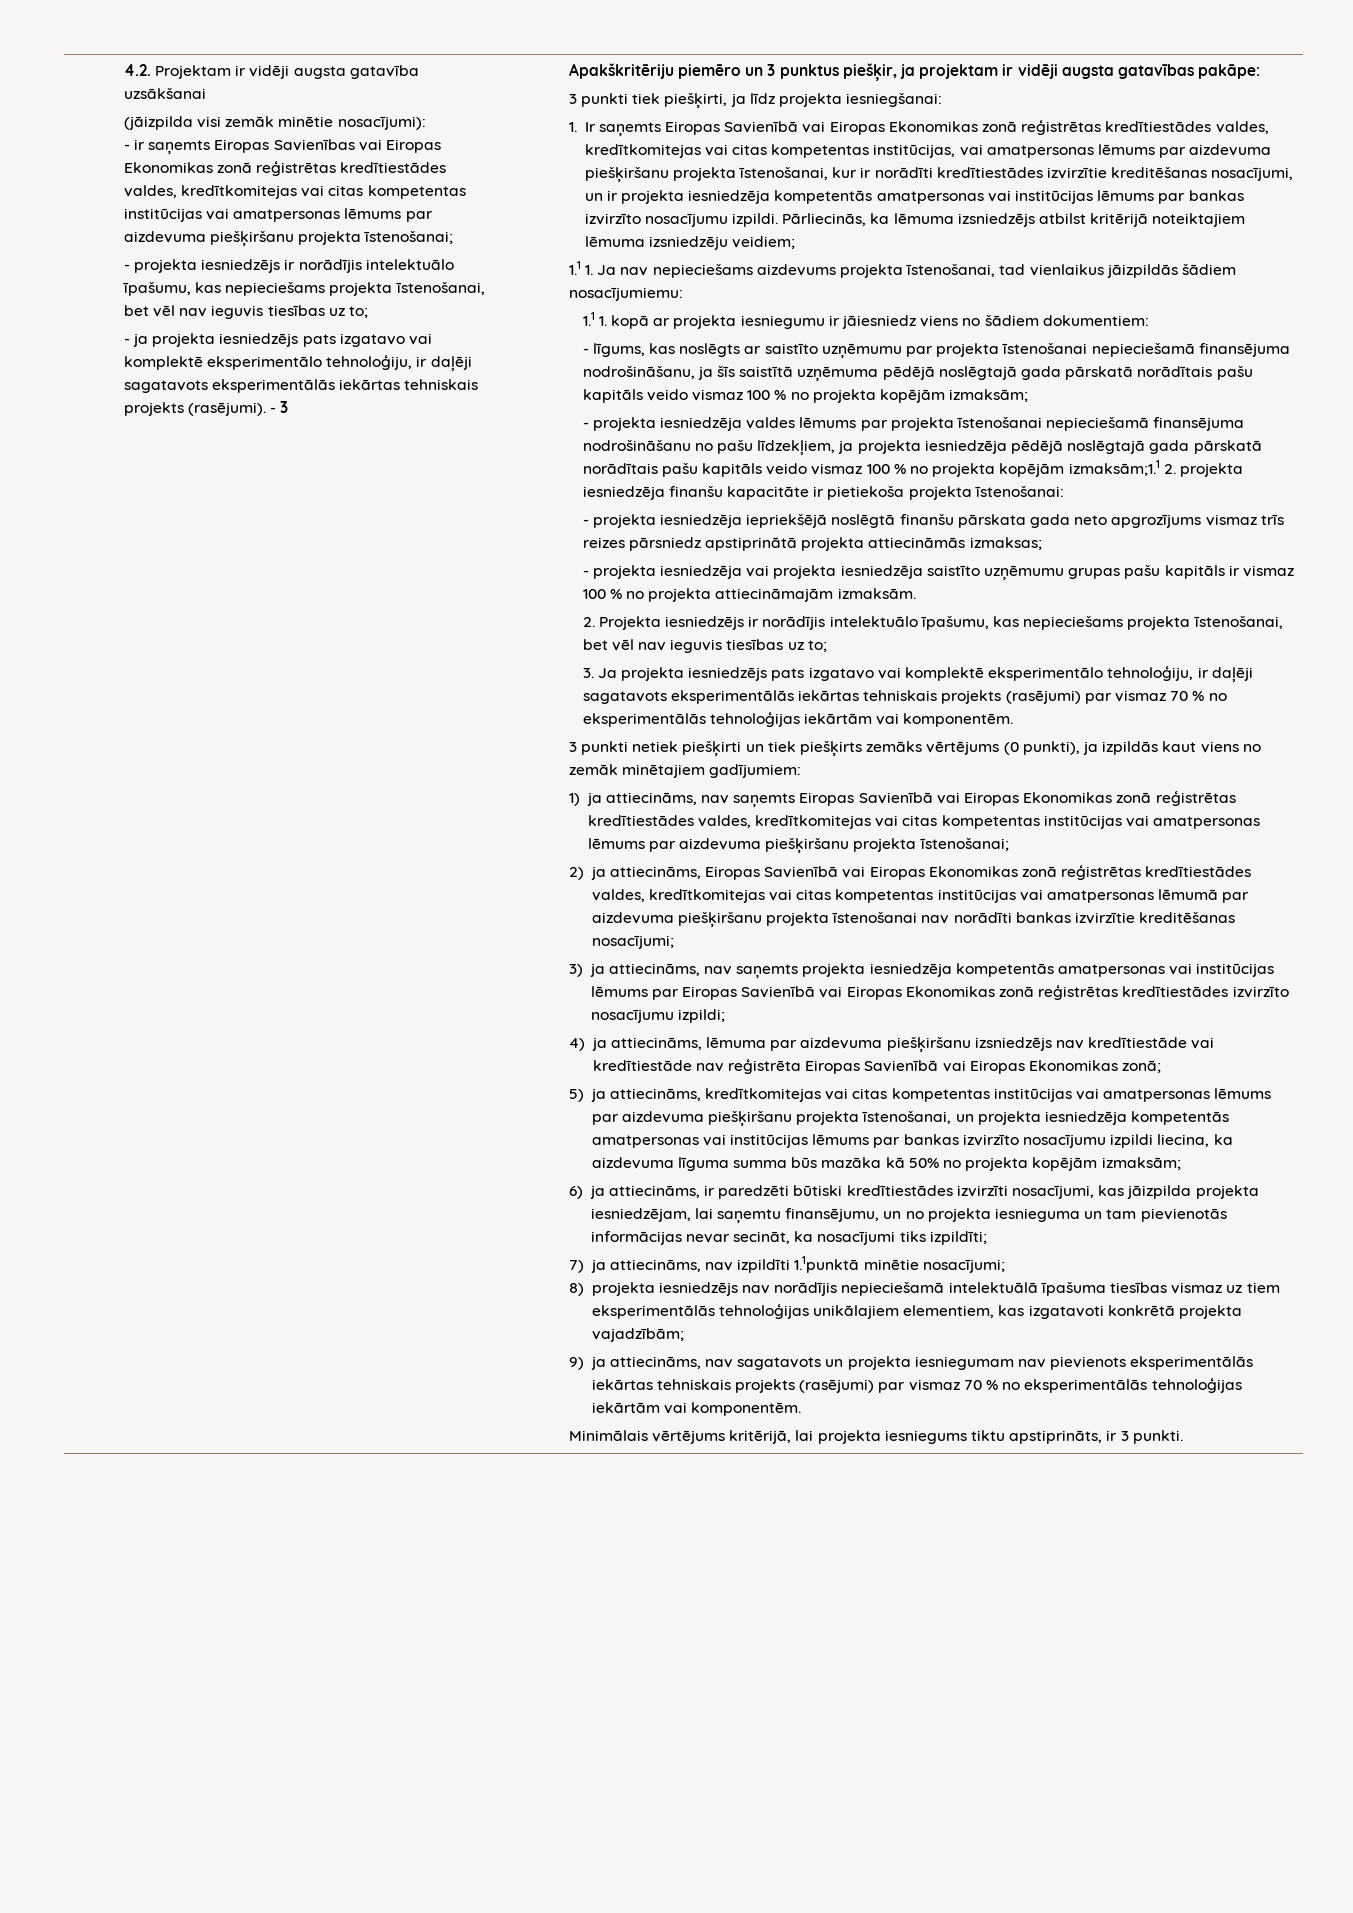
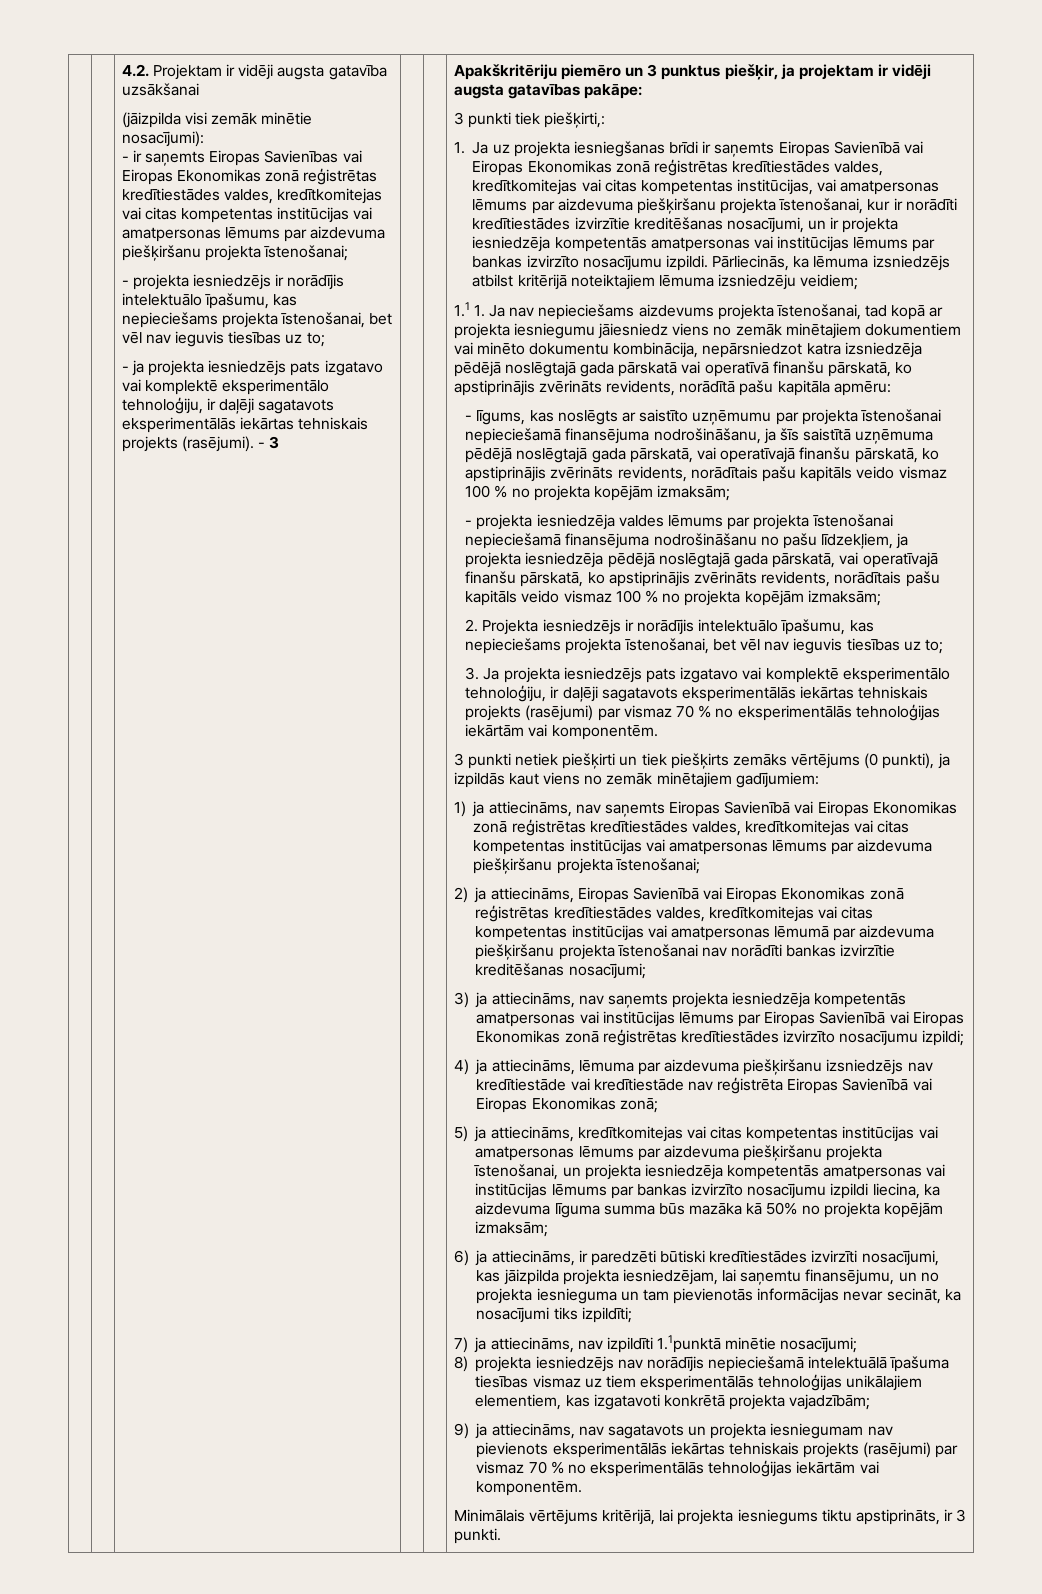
[664,93,943,109] [568,122,596,132] piešķirti, ja līdz projekta iesniegšanai: // 1. Ir -> [544,112,606,128] [453,141,712,157] piešķirti,: // 1. Ja uz projekta iesniegšanas brīdi ir
[1029,264,1236,278] [568,287,683,301] [582,312,607,326] vienlaikus jāizpildās šādiem nosacījumiemu: // 1.1 1. -> (888, 311) none
[828,315,840,326] ir -> (595, 331) none
[984,315,1149,326] šādiem dokumentiem: -> [735,323,961,339] [453,342,922,358] [453,361,913,377] [453,380,891,396] zemāk minētajiem dokumentiem vai minēto dokumentu kombinācija, nepārsniedzot katra izsniedzēja pēdējā noslēgtajā gada pārskatā vai operatīvā finanšu pārskatā, ko apstiprinājis zvērināts revidents, norādītā pašu kapitāla apmēru:
[1065,366,1134,380] pārskatā -> [629,447,939,463] [465,466,687,482] pārskatā, vai operatīvajā finanšu pārskatā, ko apstiprinājis zvērināts revidents,
[1193,440,1262,454] pārskatā -> [772,552,938,568] [465,571,831,587] pārskatā, vai operatīvajā finanšu pārskatā, ko apstiprinājis zvērināts revidents,
[1068,460,1243,477] [582,486,1064,500] [582,514,1284,528] [582,537,1042,551] [582,565,1294,581] [582,588,916,602] izmaksām;1.1 2. projekta iesniedzēja finanšu kapacitāte ir pietiekoša projekta īstenošanai: // - projekta iesniedzēja iepriekšējā noslēgtā finanšu pārskata gada neto apgrozījums vismaz trīs reizes pārsniedz apstiprinātā projekta attiecināmās izmaksas; // - projekta iesniedzēja vai projekta iesniedzēja saistīto uzņēmumu grupas pašu kapitāls ir vismaz 100 % no projekta attiecināmajām izmaksām. -> [807,590,881,606] izmaksām;

